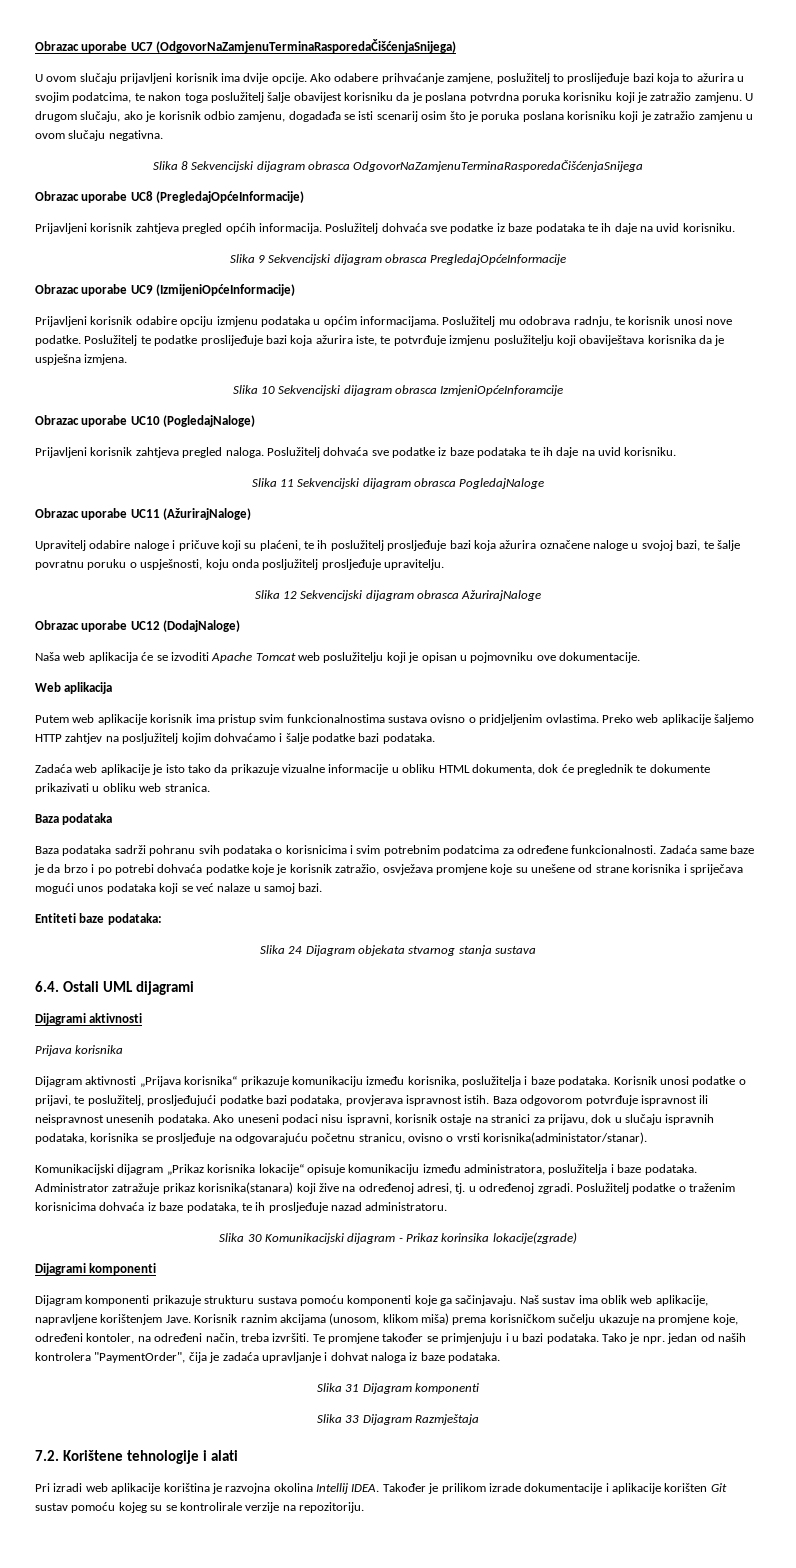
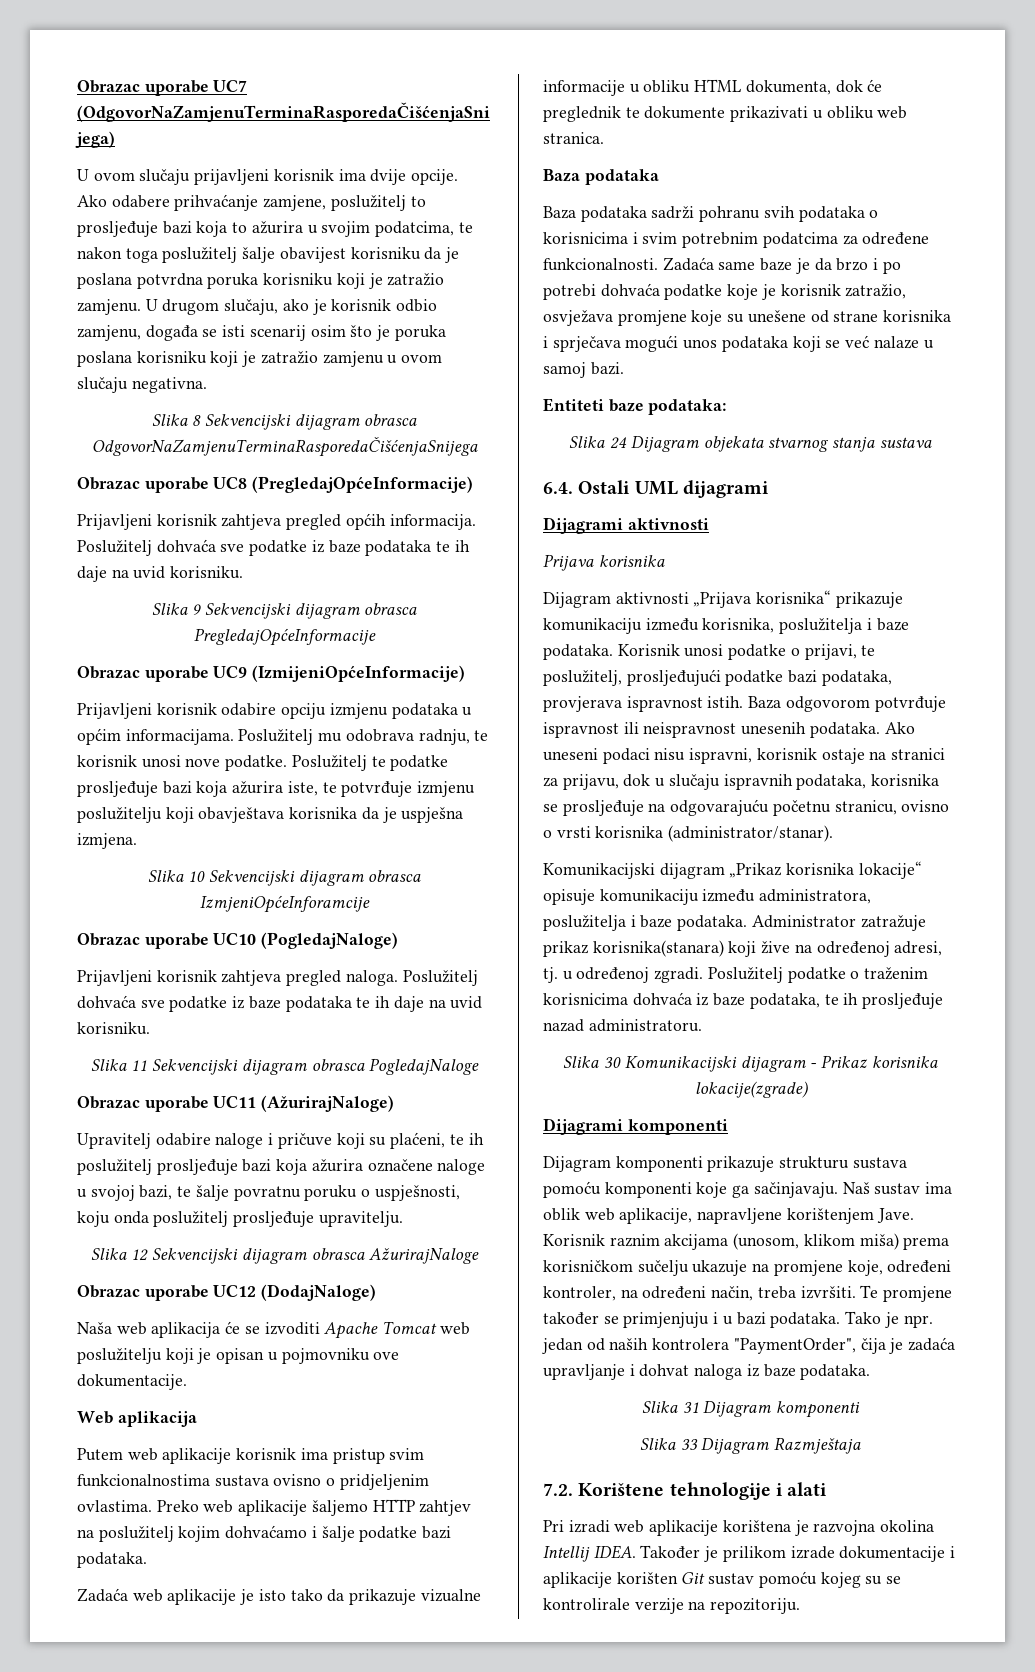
[567,73,630,84] proslijeđuje -> [77,221,158,237] prosljeđuje
[288,111,341,122] dogadađa -> [145,325,198,341] događa
[200,335,263,346] proslijeđuje -> [77,781,158,797] prosljeđuje
[579,335,645,346] obaviještava -> [198,807,285,823] obavještava
[262,559,319,570] posljužitelj -> [153,1211,229,1227] poslužitelj
[122,733,179,744] posljužitelj -> [98,1526,174,1542] poslužitelj
[689,864,743,875] spriječava -> [552,336,621,352] sprječava
[483,1132,648,1144] korisnika(administator/stanar). -> [595,825,834,842] korisnika (administrator/stanar).
[441,1233,490,1242] korinsika -> [871,1056,938,1068] korisnika
[86,1333,135,1344] kontoler, -> [543,1286,616,1301] kontroler,
[163,1483,210,1492] koriština -> [722,1520,791,1532] korištena

